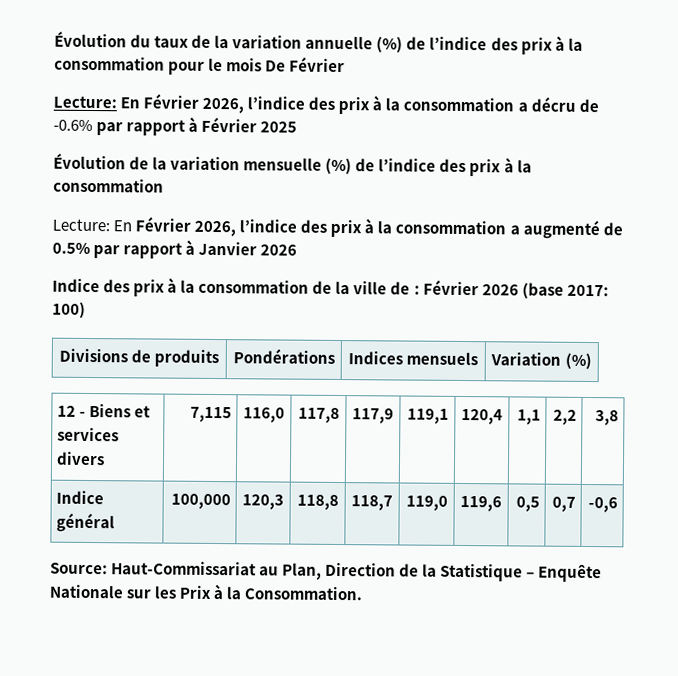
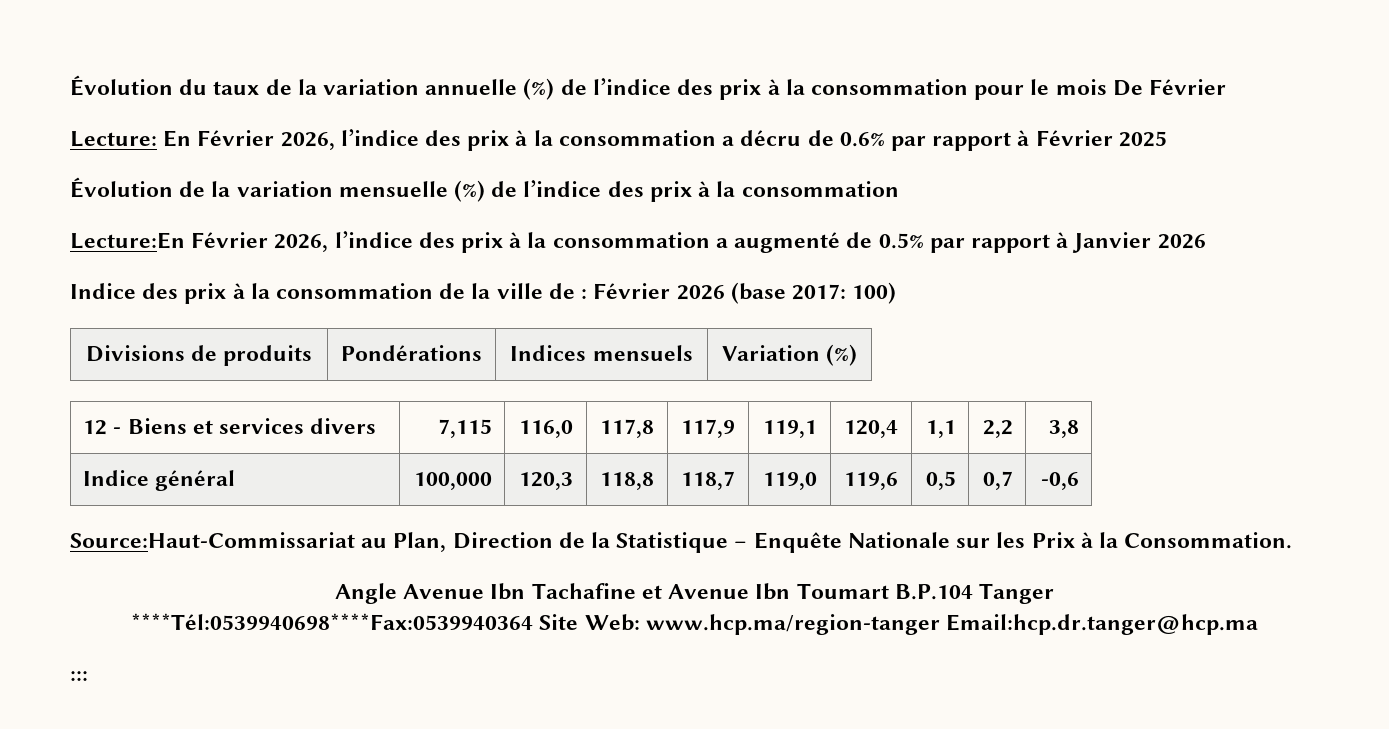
[53,119,93,132] -0.6% -> [839,132,885,147] 0.6%
[52,218,133,232] Lecture: En -> [70,232,185,249] Lecture:En
[50,561,258,576] Source: Haut-Commissariat -> [70,532,355,548] Source:Haut-Commissariat
(364, 593) none -> [335,583,1054,604] [131,613,1258,635] [70,671,88,681] // Angle Avenue Ibn Tachafine et Avenue Ibn Toumart B.P.104 Tanger // ****Tél:0539940698****Fax:0539940364 Site Web: www.hcp.ma/region-tanger Email:hcp.dr.tanger@hcp.ma // :::

